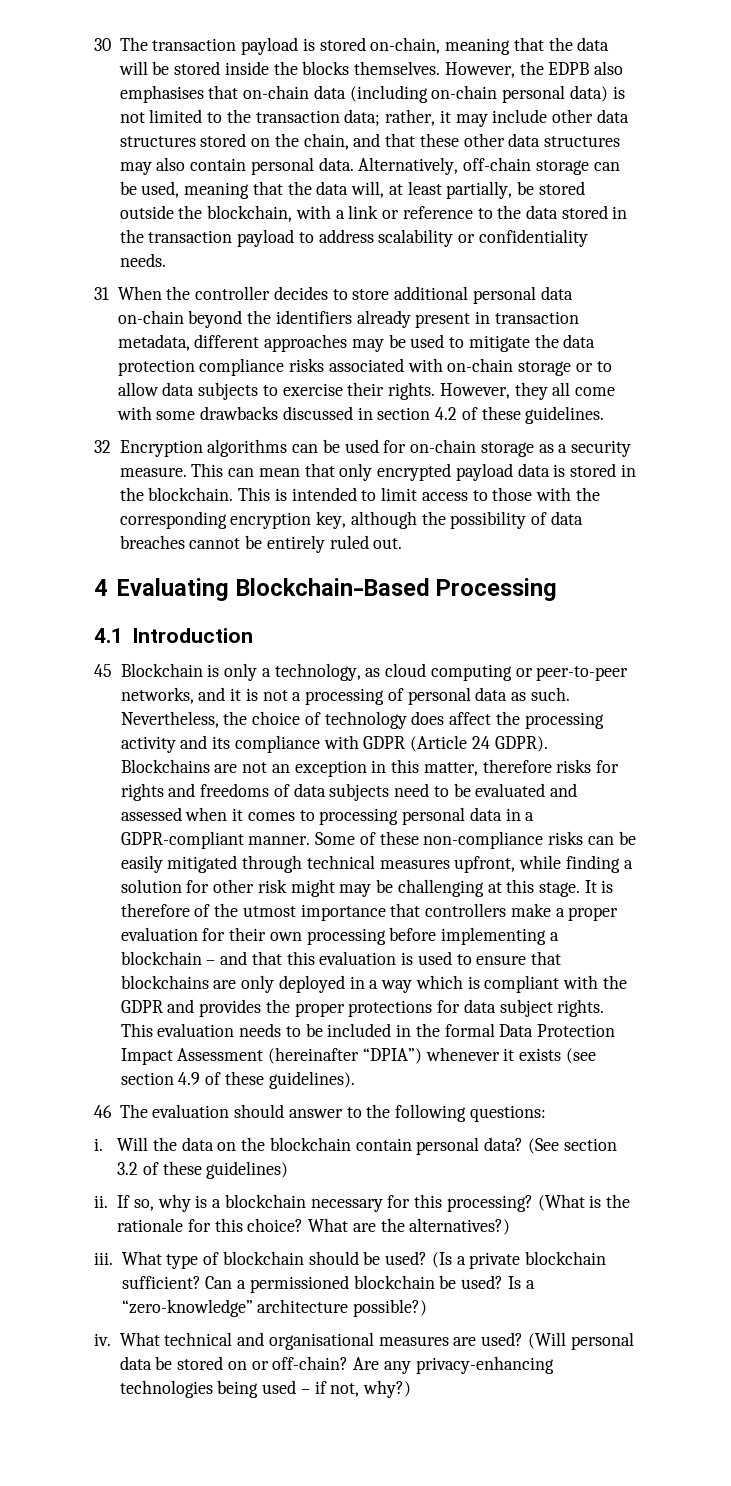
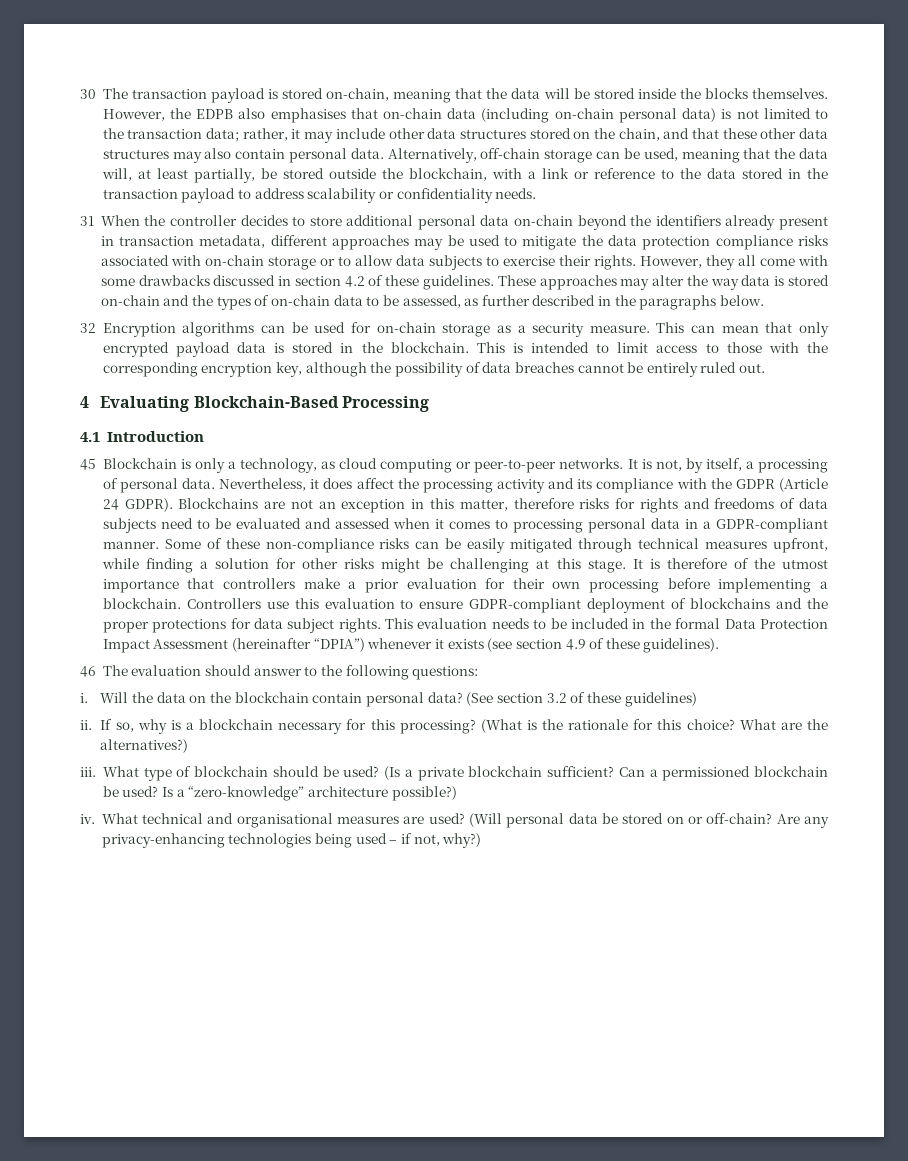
(605, 415) none -> [497,275,829,290] [100,295,765,310] These approaches may alter the way data is stored on-chain and the types of on-chain data to be assessed, as further described in the paragraphs below.
[120,687,570,705] [120,711,407,729] networks, and it is not a processing of personal data as such. Nevertheless, the choice of technology -> [559,458,829,473] [102,478,320,493] networks. It is not, by itself, a processing of personal data. Nevertheless, it
(359, 742) none -> [710,478,732,489] the
[257,879,372,897] risk might may -> [344,558,421,573] risks might
[568,907,619,921] proper -> [364,579,399,593] prior
[120,951,562,965] [120,975,627,993] [120,999,262,1017] blockchain – and that this evaluation is used to ensure that blockchains are only deployed in a way which is compliant with the GDPR and provides -> [102,598,803,613] blockchain. Controllers use this evaluation to ensure GDPR-compliant deployment of blockchains and

